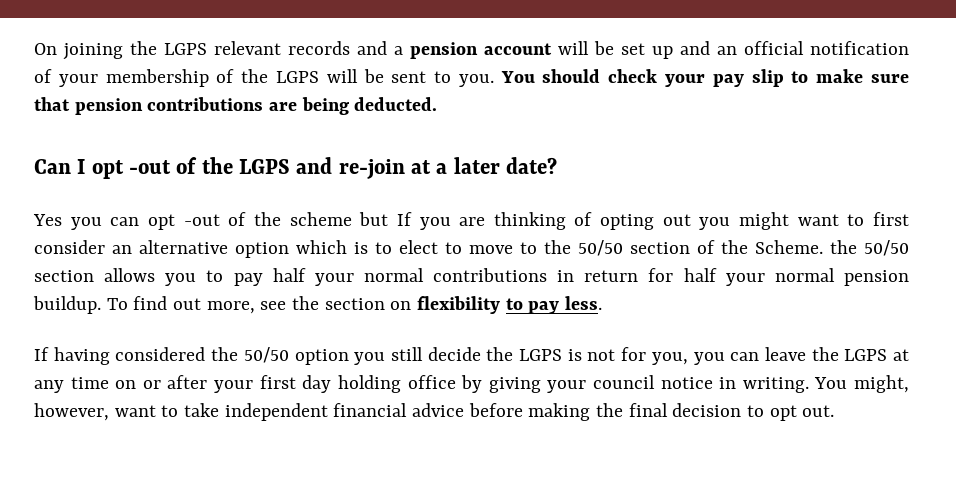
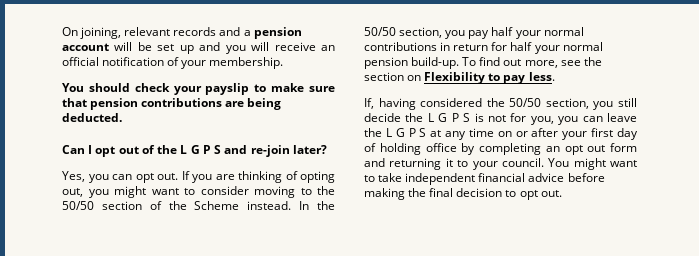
[63,41,207,60] joining the LGPS -> [80,27,122,39] joining,
(710, 48) none -> [225,42,316,54] you will receive
[105,69,494,87] membership of the LGPS will be sent to you. -> [209,57,284,69] membership. //
[712,69,784,87] pay slip -> [205,83,250,95] payslip
[129,157,558,179] [33,212,389,230] -out of the LGPS and re-join at a later date? // Yes you can opt -out of the scheme but -> [118,145,327,157] [62,171,178,183] out of the L G P S and re-join later? // Yes, you can opt out.
[662,214,691,226] out -> [62,188,83,197] out,
[872,212,909,226] [34,240,513,258] first consider an alternative option which is to elect to move -> [200,186,295,198] consider moving
[755,240,909,256] [34,268,224,286] Scheme. the 50/50 section allows you to -> [194,201,335,210] [364,27,466,39] Scheme instead. In the 50/50 section, you
[33,296,101,314] buildup. -> [411,57,460,69] build-up.
[417,296,501,314] flexibility -> [424,72,486,84] Flexibility
[34,347,49,361] If -> [364,98,374,109] If,
[294,349,349,365] option -> [545,98,589,109] section,
[518,349,562,361] LGPS -> [427,113,471,122] L G P S
[844,349,888,361] LGPS -> [385,128,427,137] L G P S
(332, 384) none -> [364,143,376,152] of
[488,375,909,393] [34,403,109,421] giving your council notice in writing. You might, however, -> [479,143,637,155] [364,158,606,170] completing an opt out form and returning it to your council. You might

